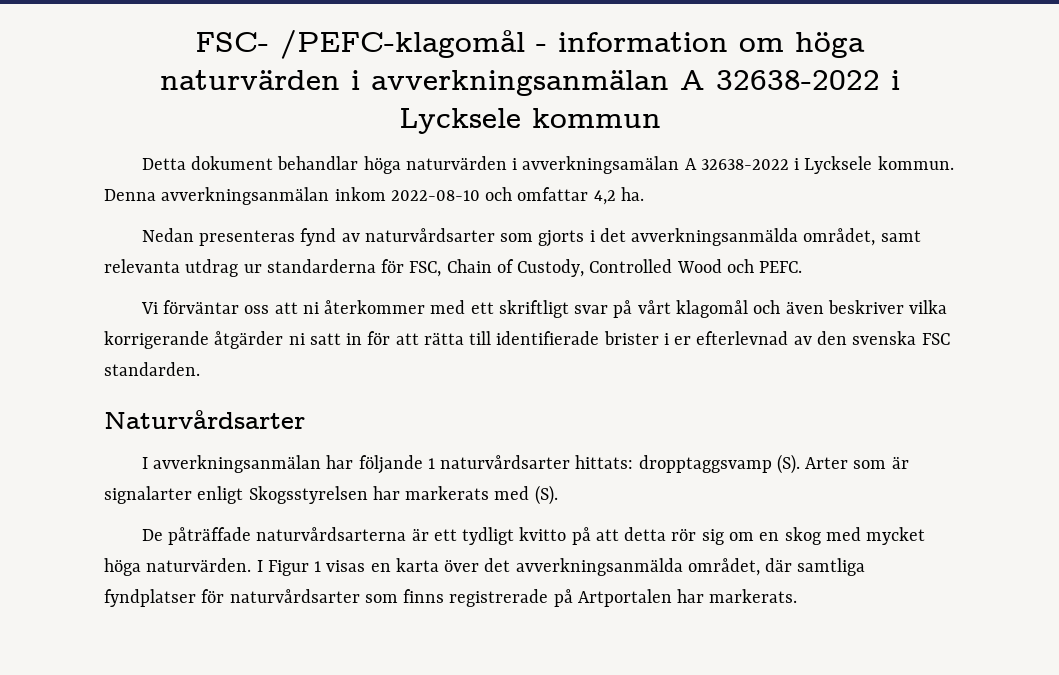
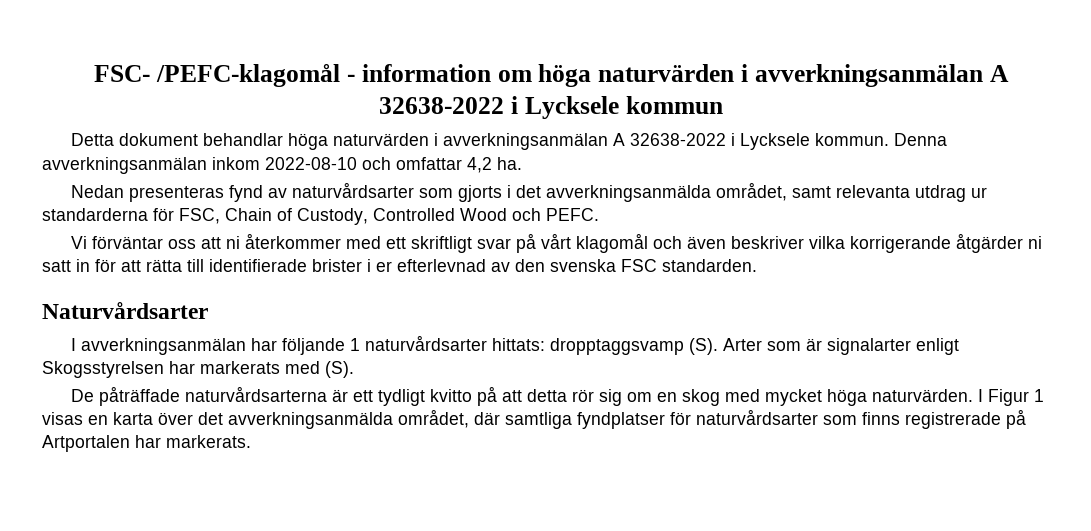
[522,156,680,174] avverkningsamälan -> [443,133,609,150] avverkningsanmälan

